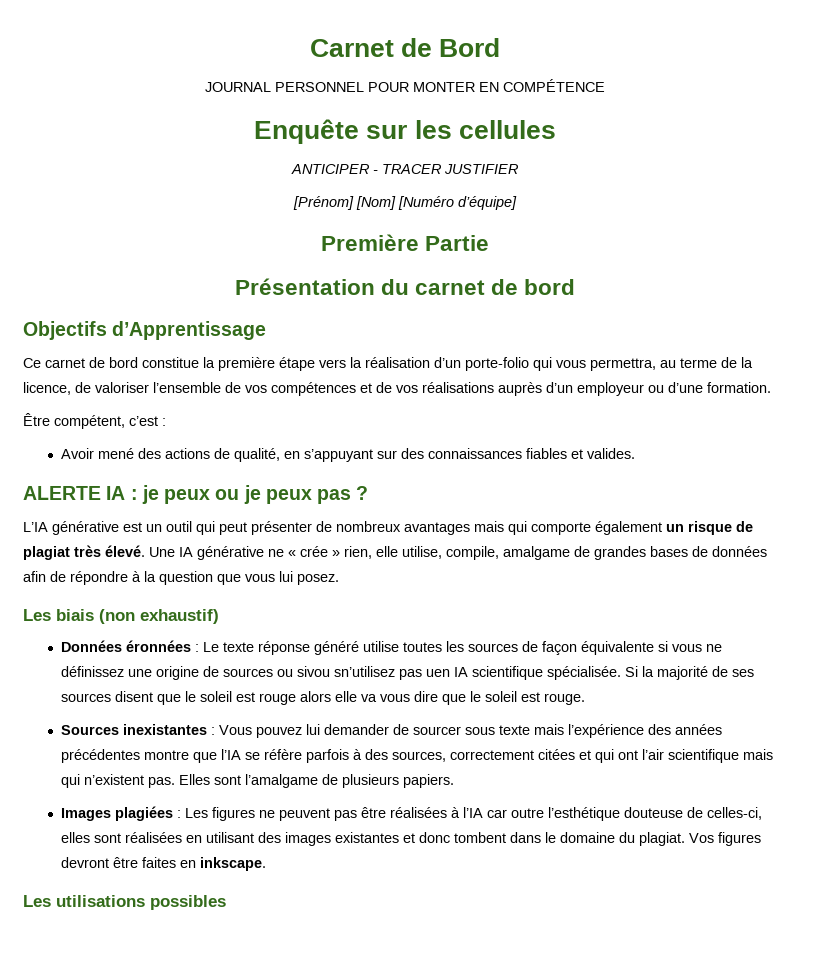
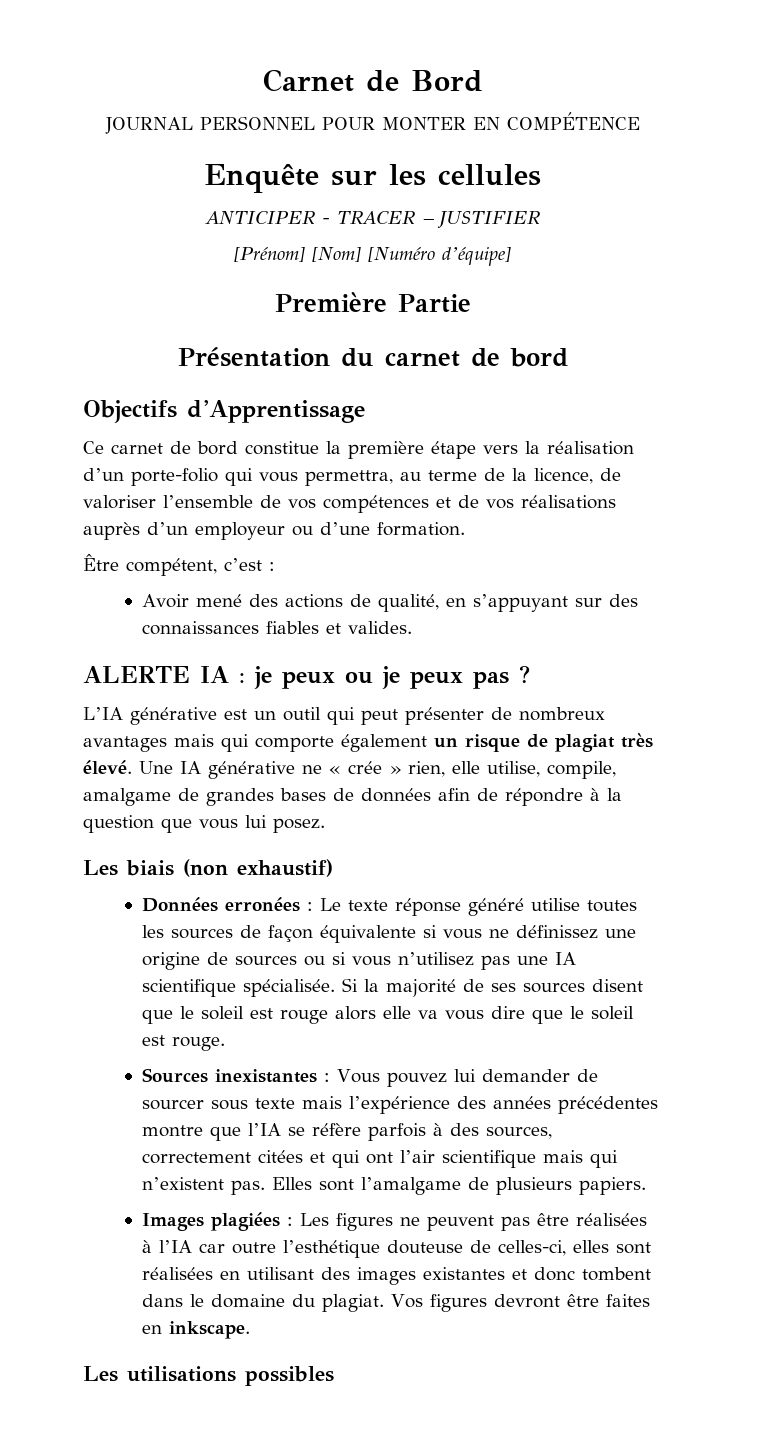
(442, 169) none -> [421,219,434,224] –
[125,640,191,652] éronnées -> [224,897,300,912] erronées
[296,666,450,680] sivou sn’utilisez pas uen -> [331,952,548,970] si vous n’utilisez pas une

